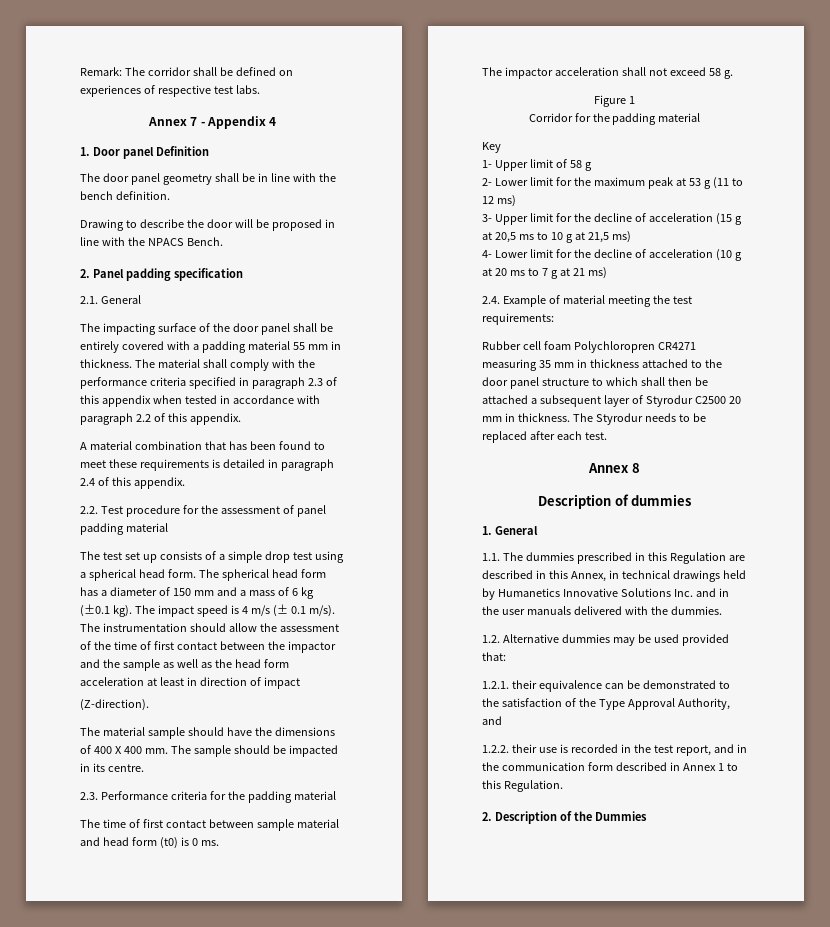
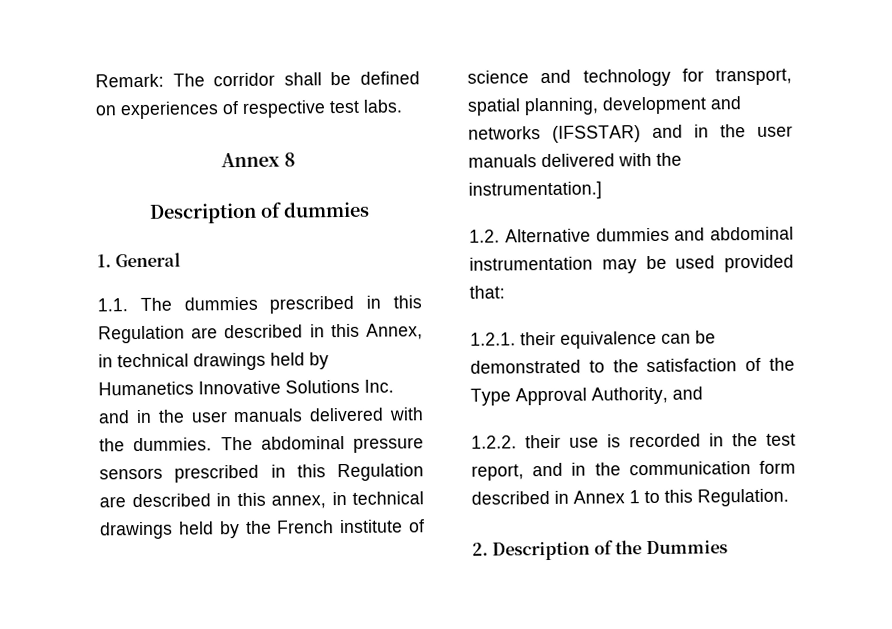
[148,116,276,129] [80,146,209,159] [80,173,336,185] [80,191,170,200] [80,219,335,231] [80,237,223,246] [80,268,243,281] [80,295,141,304] [80,323,333,335] [80,341,341,353] [80,359,315,371] [80,377,337,389] [80,395,320,407] [80,413,241,425] [80,441,325,450] [80,459,334,471] [80,477,185,489] [80,505,326,517] [80,523,168,535] [80,551,344,563] [80,569,326,581] [80,587,314,599] [80,604,335,617] [80,623,339,632] [80,641,336,653] [80,659,289,671] [80,677,300,689] [80,699,149,711] [80,727,335,739] [80,745,338,757] [80,763,144,772] [80,791,336,803] [80,819,339,831] [80,837,219,849] [482,67,733,79] [594,95,635,107] [528,113,701,125] [482,142,501,153] [482,159,592,171] [482,177,743,189] [482,195,516,207] [482,213,742,225] [482,231,631,243] [482,249,742,261] [482,267,607,279] [482,295,692,307] [482,313,554,325] [482,341,696,353] [482,359,722,371] [482,377,708,389] [482,395,741,407] [482,413,706,425] [482,431,607,443] // Annex 7 - Appendix 4 // 1. Door panel Definition // The door panel geometry shall be in line with the bench definition. // Drawing to describe the door will be proposed in line with the NPACS Bench. // 2. Panel padding specification // 2.1. General // The impacting surface of the door panel shall be entirely covered with a padding material 55 mm in thickness. The material shall comply with the performance criteria specified in paragraph 2.3 of this appendix when tested in accordance with paragraph 2.2 of this appendix. // A material combination that has been found to meet these requirements is detailed in paragraph 2.4 of this appendix. // 2.2. Test procedure for the assessment of panel padding material // The test set up consists of a simple drop test using a spherical head form. The spherical head form has a diameter of 150 mm and a mass of 6 kg (±0.1 kg). The impact speed is 4 m/s (± 0.1 m/s). The instrumentation should allow the assessment of the time of first contact between the impactor and the sample as well as the head form acceleration at least in direction of impact // (Z-direction). // The material sample should have the dimensions of 400 X 400 mm. The sample should be impacted in its centre. // 2.3. Performance criteria for the padding material // The time of first contact between sample material and head form (t0) is 0 ms. // The impactor acceleration shall not exceed 58 g. // Figure 1 // Corridor for the padding material // Key // 1- Upper limit of 58 g // 2- Lower limit for the maximum peak at 53 g (11 to 12 ms) // 3- Upper limit for the decline of acceleration (15 g at 20,5 ms to 10 g at 21,5 ms) // 4- Lower limit for the decline of acceleration (10 g at 20 ms to 7 g at 21 ms) // 2.4. Example of material meeting the test requirements: // Rubber cell foam Polychloropren CR4271 measuring 35 mm in thickness attached to the door panel structure to which shall then be attached a subsequent layer of Styrodur C2500 20 mm in thickness. The Styrodur needs to be replaced after each test. -> (403, 106) none
(722, 610) none -> [220,436,424,453] [99,463,424,483] [99,491,424,509] [100,519,425,540] [467,68,792,87] [467,96,742,116] [468,124,793,143] [468,152,682,168] [468,181,602,200] The abdominal pressure sensors prescribed in this Regulation are described in this annex, in technical drawings held by the French institute of science and technology for transport, spatial planning, development and networks (IFSSTAR) and in the user manuals delivered with the instrumentation.]
(610, 638) none -> [674,226,794,241] [469,256,593,271] and abdominal instrumentation

